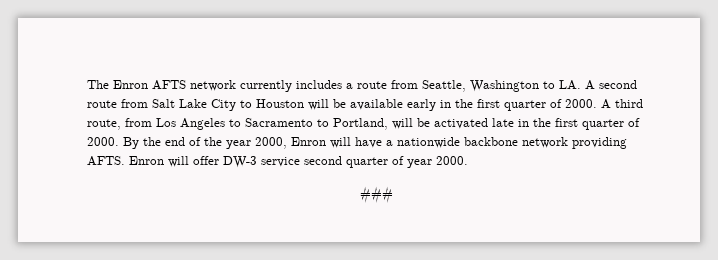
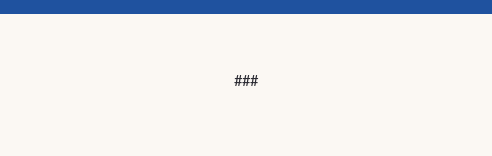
[87,80,637,92] [87,99,643,111] [87,118,640,130] [87,137,627,149] [87,156,468,168] The Enron AFTS network currently includes a route from Seattle, Washington to LA. A second route from Salt Lake City to Houston will be available early in the first quarter of 2000. A third route, from Los Angeles to Sacramento to Portland, will be activated late in the first quarter of 2000. By the end of the year 2000, Enron will have a nationwide backbone network providing AFTS. Enron will offer DW-3 service second quarter of year 2000. // -> (234, 80) none

